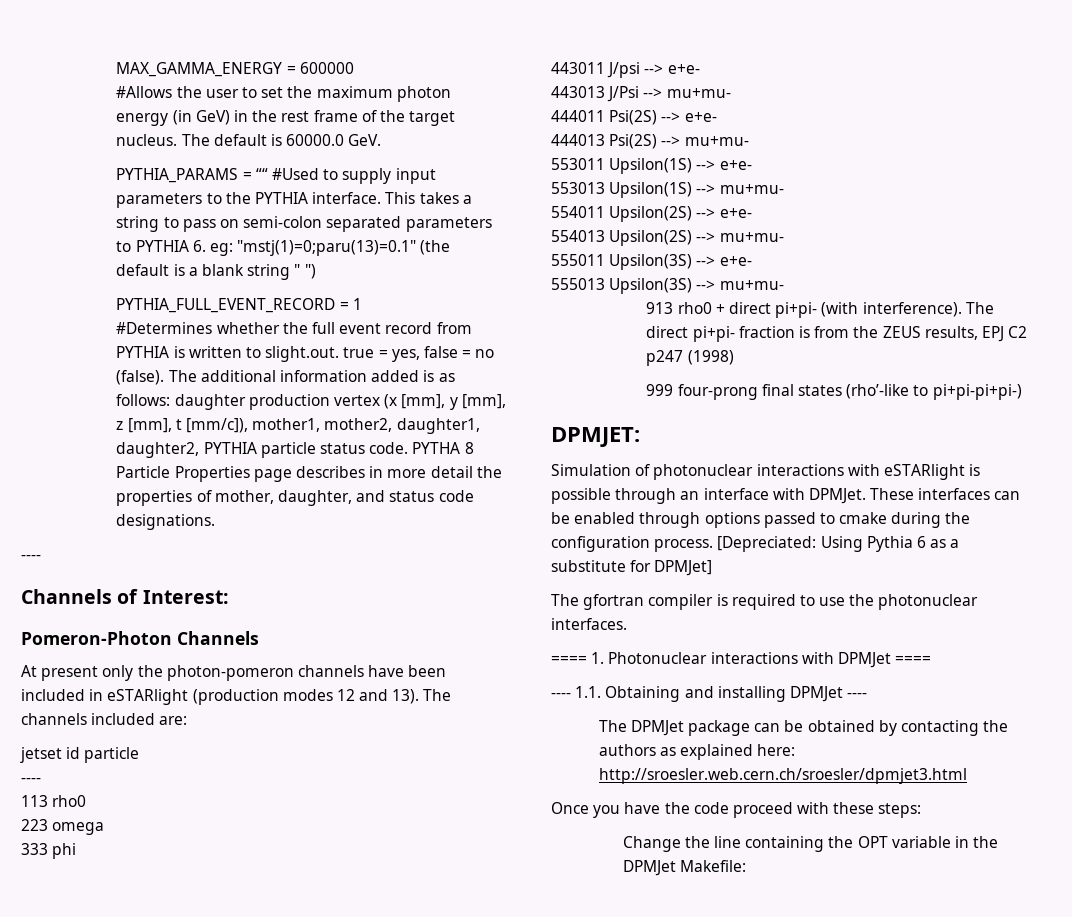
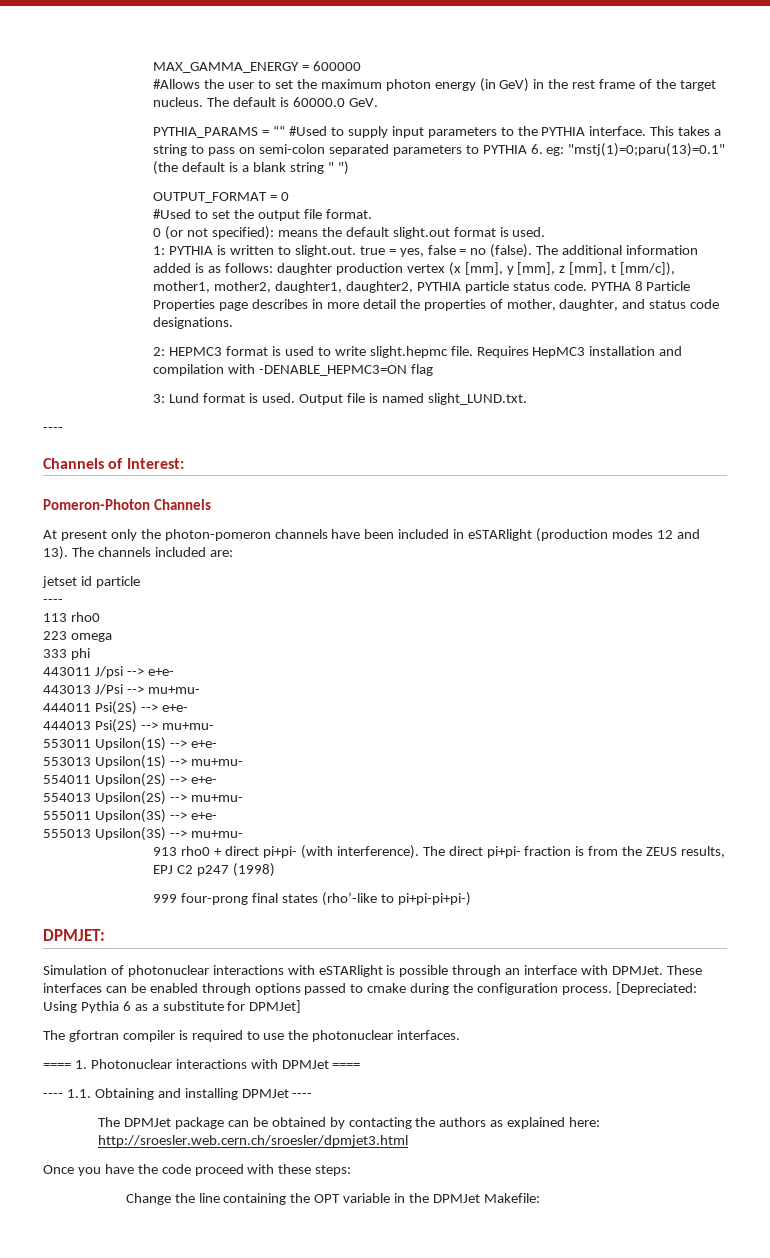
[116,298,362,313] [116,322,472,334] PYTHIA_FULL_EVENT_RECORD = 1 // #Determines whether the full event record from -> [153,192,290,203] [153,209,372,221] [153,226,546,240] [153,246,166,255] OUTPUT_FORMAT = 0 // #Used to set the output file format. // 0 (or not specified): means the default slight.out format is used. // 1:
(216, 522) none -> [153,346,683,358] [153,364,434,376] [153,393,527,405] // 2: HEPMC3 format is used to write slight.hepmc file. Requires HepMC3 installation and compilation with -DENABLE_HEPMC3=ON flag // 3: Lund format is used. Output file is named slight_LUND.txt.

